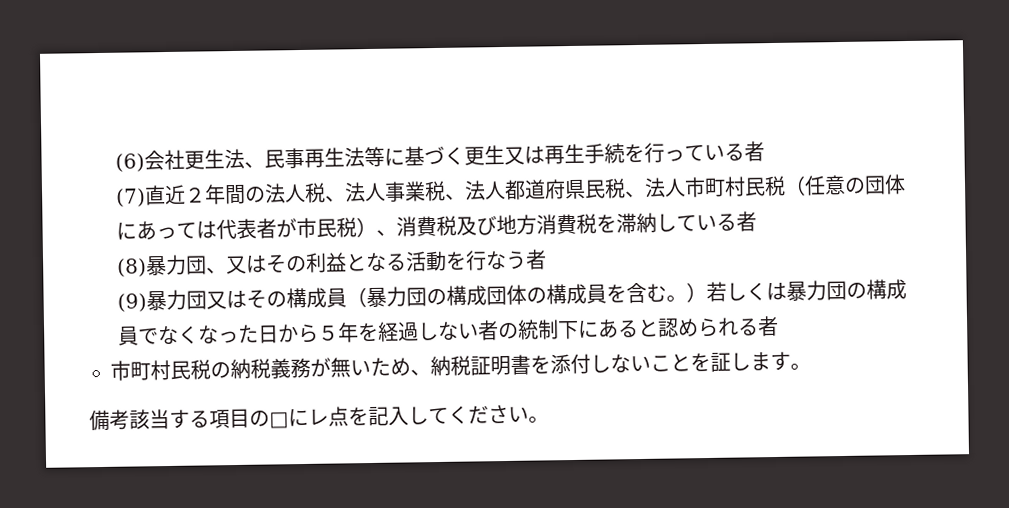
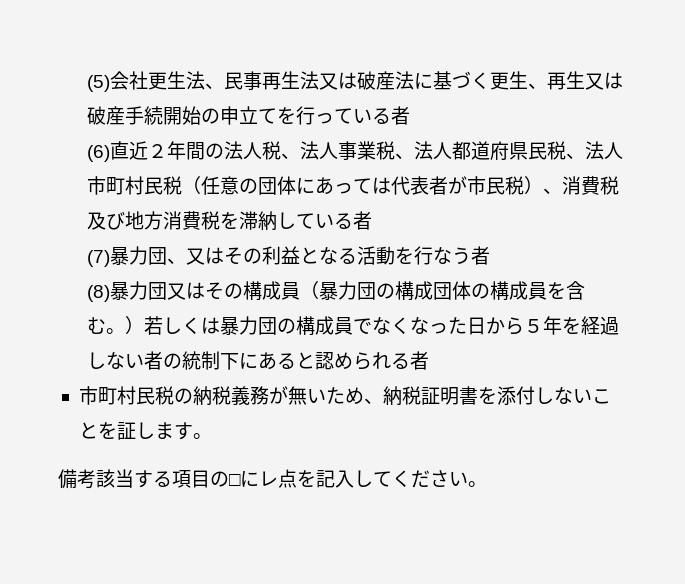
[114,153,145,172] (6) -> [86,75,110,92] (5)
[363,146,385,168] 等 -> [318,71,414,90] 又は破産法
[503,143,625,166] 又は再生手続 -> [527,71,623,90] [86,106,277,125] 、再生又は破産手続開始の申立て
[114,188,146,207] (7) -> [86,145,110,162] (6)
[116,258,147,277] (8) -> [86,250,110,267] (7)
[116,293,147,312] (9) -> [86,285,110,302] (8)

